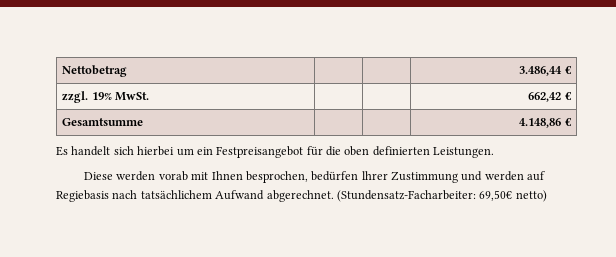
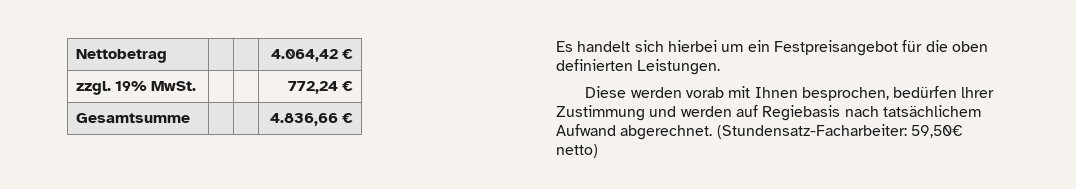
[519,66,563,76] 3.486,44 -> [271,49,339,62] 4.064,42
[528,92,562,102] 662,42 -> [288,81,339,94] 772,24
[519,118,562,128] 4.148,86 -> [270,113,339,126] 4.836,66
[479,190,513,201] 69,50€ -> [910,125,963,138] 59,50€

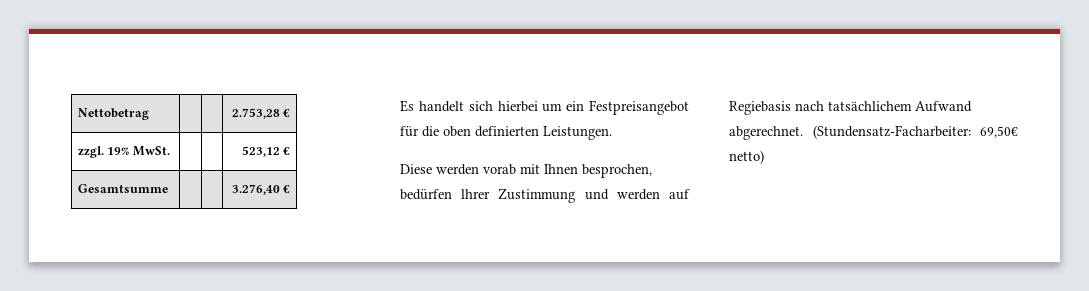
[271,49,339,62] 4.064,42 -> [231,108,280,119] 2.753,28
[288,81,339,94] 772,24 -> [241,146,280,157] 523,12
[270,113,339,126] 4.836,66 -> [231,184,280,195] 3.276,40
[910,125,963,138] 59,50€ -> [980,126,1018,138] 69,50€

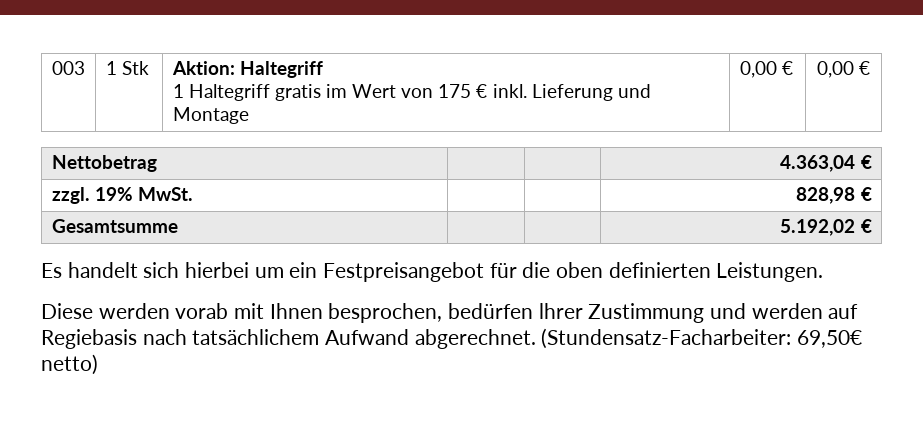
(77, 114) none -> [51,61,85,75] [105,61,149,75] [171,61,323,78] [172,84,651,101] [172,107,249,124] [739,61,793,78] [816,61,871,78] 003 | 1 Stk | Aktion: Haltegriff // 1 Haltegriff gratis im Wert von 175 € inkl. Lieferung und Montage | 0,00 € | 0,00 € //
[231,108,280,119] 2.753,28 -> [780,155,856,172] 4.363,04
[241,146,280,157] 523,12 -> [796,187,856,204] 828,98
[231,184,280,195] 3.276,40 -> [780,219,856,236] 5.192,02

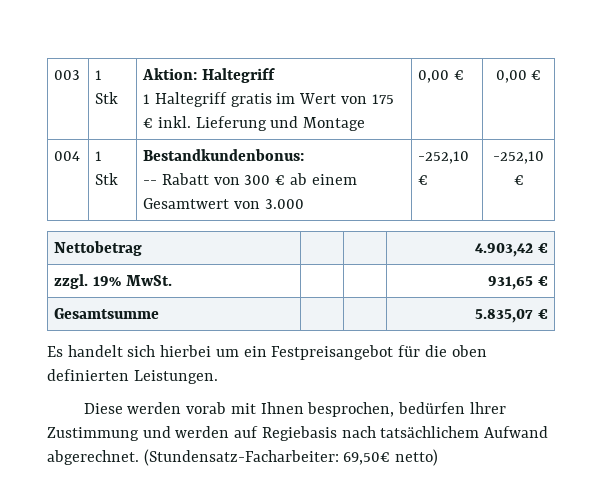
(871, 68) none -> [54,151,81,161] [95,151,103,161] [95,173,119,185] [143,149,305,161] [143,173,357,185] [143,198,304,209] [418,151,470,164] [418,175,429,185] [493,151,544,164] [513,175,524,185] // 004 | 1 Stk | Bestandkundenbonus: // -- Rabatt von 300 € ab einem Gesamtwert von 3.000 | -252,10 € | -252,10 €
[780,155,856,172] 4.363,04 -> [475,243,534,257] 4.903,42
[796,187,856,204] 828,98 -> [488,276,534,290] 931,65
[780,219,856,236] 5.192,02 -> [475,309,534,323] 5.835,07

